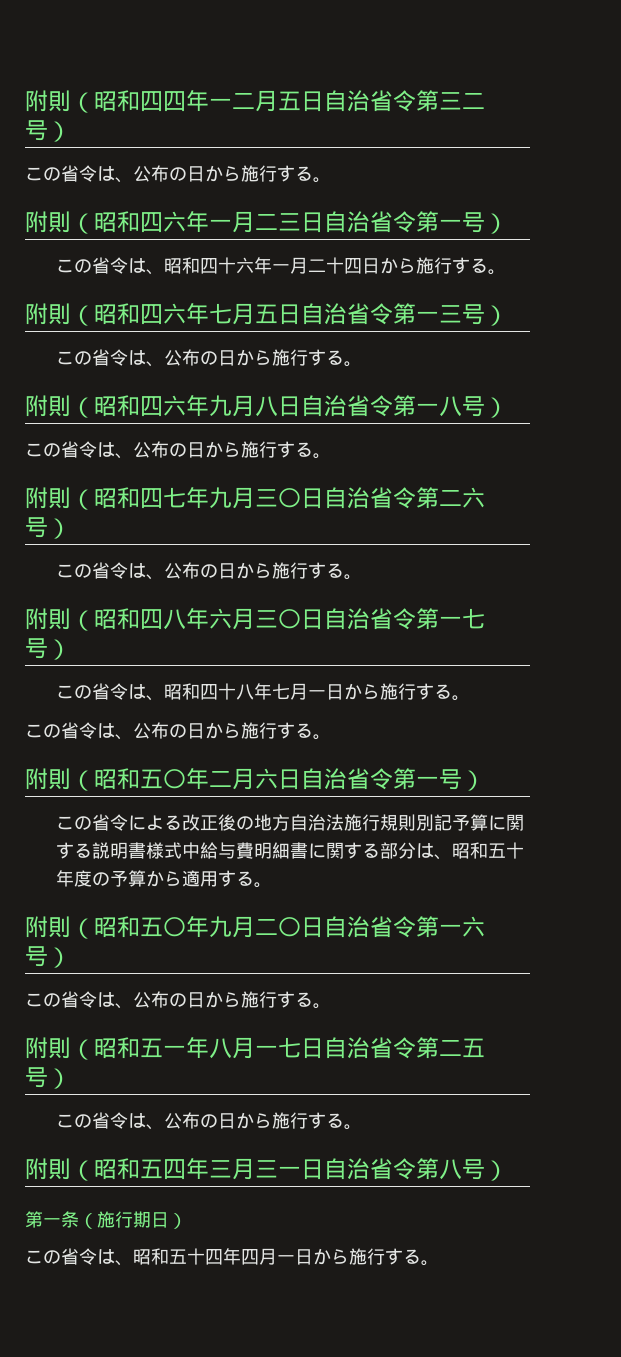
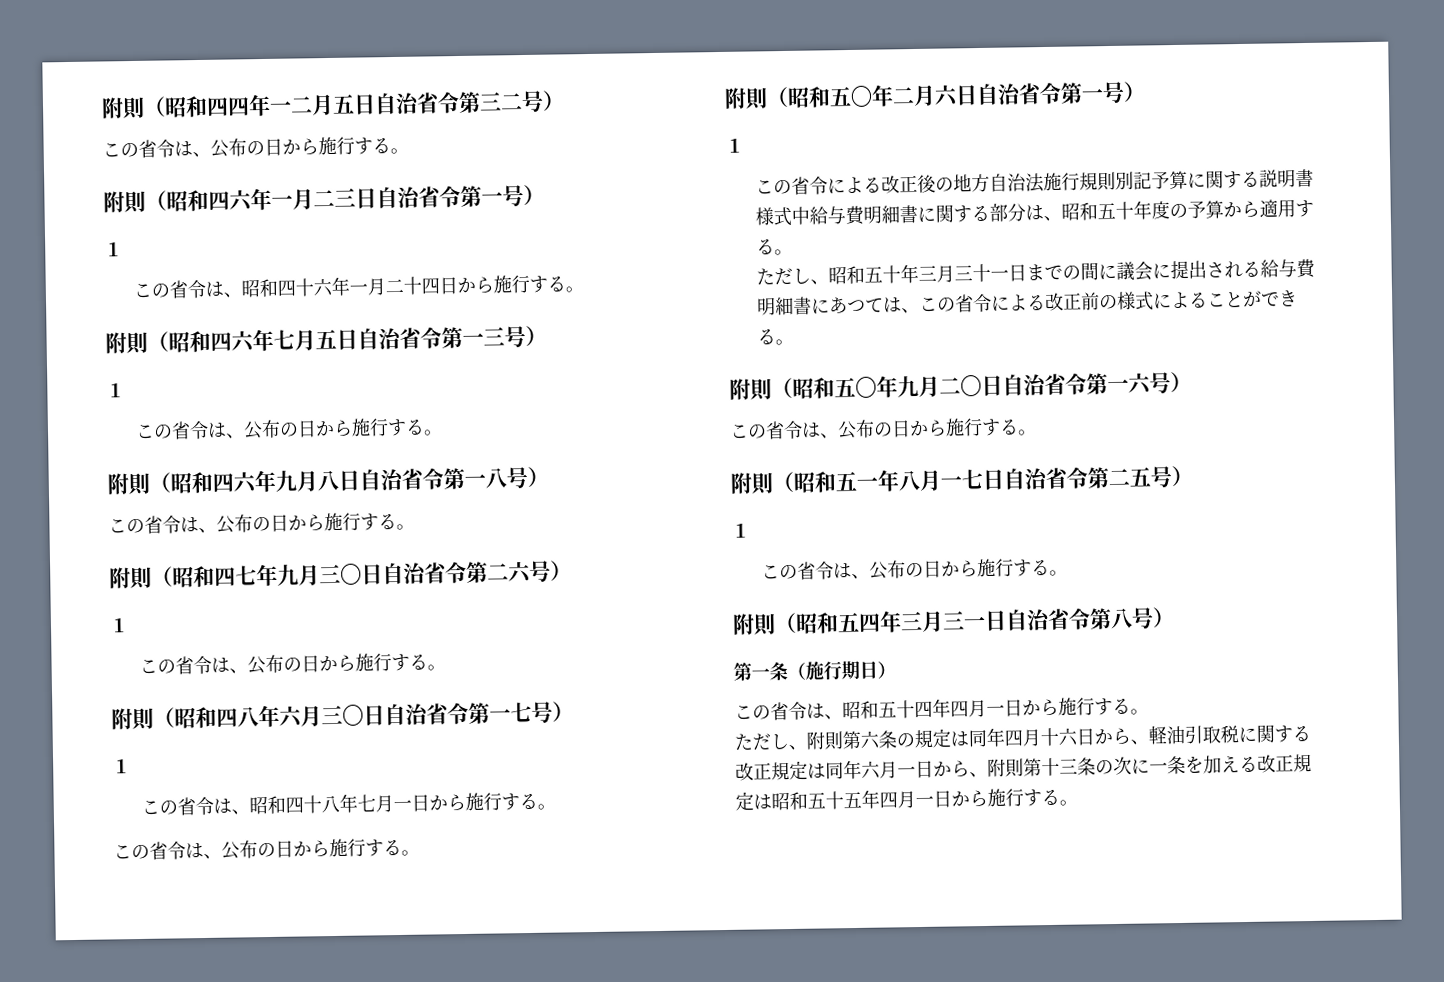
(508, 223) none -> [104,242,123,257] // １
(508, 315) none -> [106,383,125,398] // １
(71, 528) none -> [109,618,129,633] // １
(71, 649) none -> [112,759,131,774] // １
(485, 780) none -> [725,138,744,153] // １
(273, 885) none -> [755,258,1316,286] [756,290,1298,316] [756,329,794,346] // ただし、昭和五十年三月三十一日までの間に議会に提出される給与費明細書にあつては、この省令による改正前の様式によることができる。
(71, 1078) none -> [731,523,750,538] // １
(439, 1263) none -> [734,724,1311,751] [735,753,1312,781] [735,788,1078,811] // ただし、附則第六条の規定は同年四月十六日から、軽油引取税に関する改正規定は同年六月一日から、附則第十三条の次に一条を加える改正規定は昭和五十五年四月一日から施行する。

